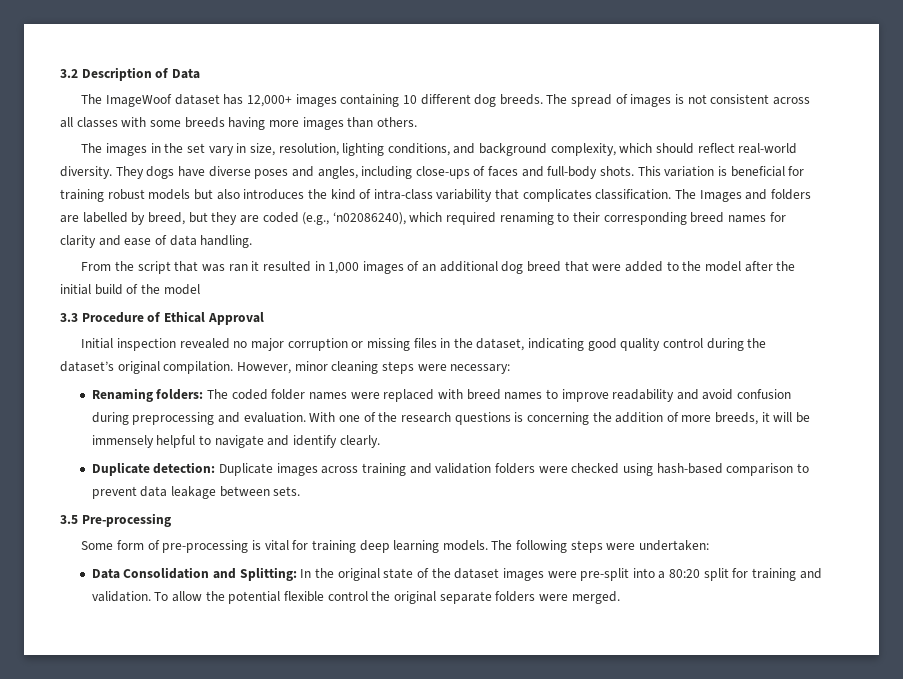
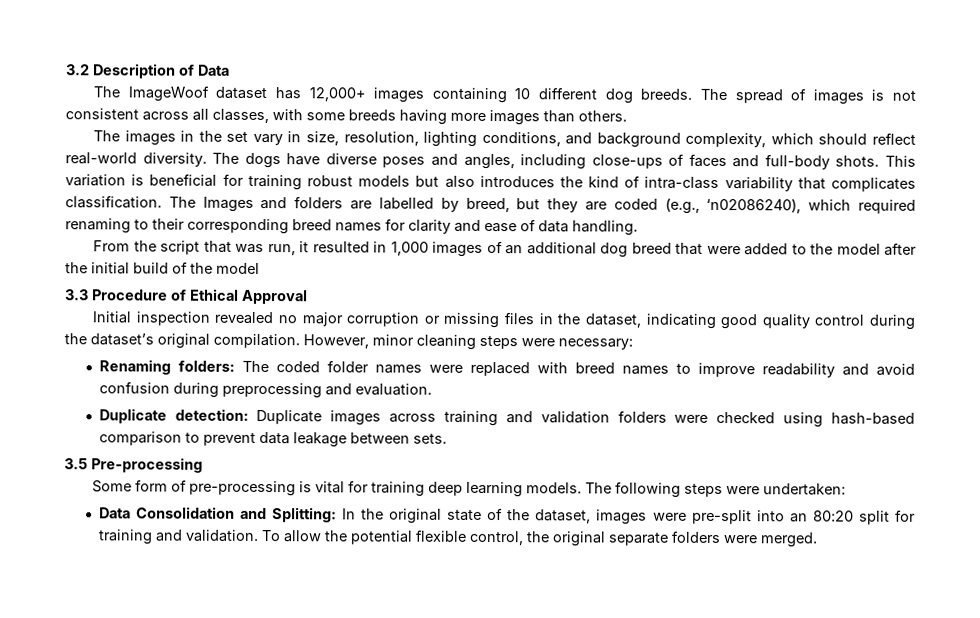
[76,117,118,128] classes -> [212,108,269,124] classes,
[115,166,144,179] They -> [212,152,240,164] The
[228,264,248,272] ran -> [267,244,296,256] run,
[309,412,811,425] [91,435,380,448] With one of the research questions is concerning the addition of more breeds, it will be immensely helpful to navigate and identify clearly. -> (432, 389) none
[454,568,500,579] dataset -> [535,509,592,524] dataset,
[658,571,666,579] a -> [789,513,808,523] an
[327,591,368,601] control -> [468,530,524,546] control,

